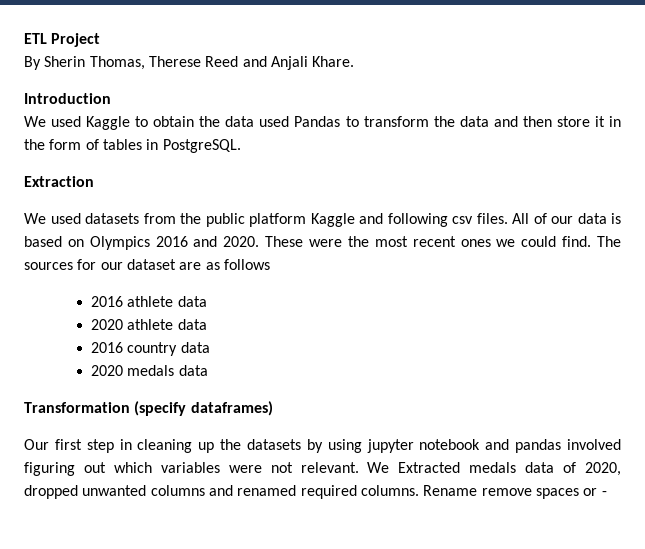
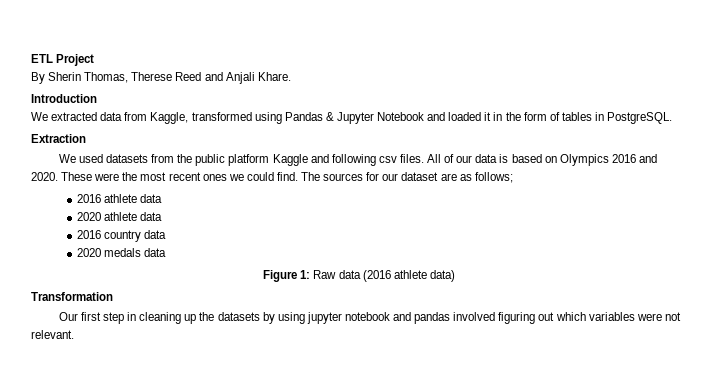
[51,116,590,130] used Kaggle to obtain the data used Pandas to transform the data and then store -> [51,112,482,124] extracted data from Kaggle, transformed using Pandas & Jupyter Notebook and loaded
[223,259,270,270] follows -> [474,172,513,183] follows;
(208, 370) none -> [263,270,455,282] // Figure 1: Raw data (2016 athlete data)
[134,401,273,416] (specify dataframes) -> (113, 296) none
[367,462,621,476] [24,485,607,499] We Extracted medals data of 2020, dropped unwanted columns and renamed required columns. Rename remove spaces or - -> (74, 334) none

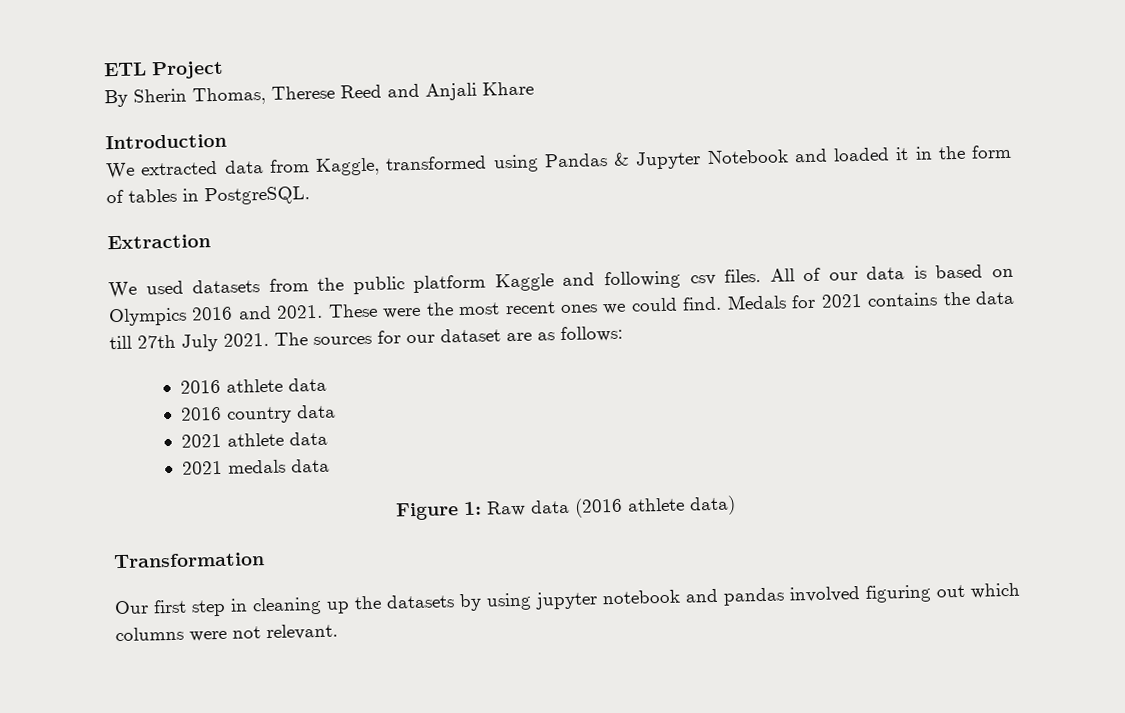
[257,72,291,81] Khare. -> [482,81,534,96] Khare
[31,172,58,181] 2020. -> [276,304,324,319] 2021.
(298, 176) none -> [726,290,1016,310] [109,332,269,352] Medals for 2021 contains the data till 27th July 2021.
[474,172,513,183] follows; -> [560,325,623,343] follows:
[77,212,163,221] // 2020 athlete data -> (328, 384) none
[77,248,102,257] 2020 -> [181,431,329,448] [182,460,224,475] 2021 athlete data // 2021
[588,312,635,321] variables -> [115,626,184,642] columns

